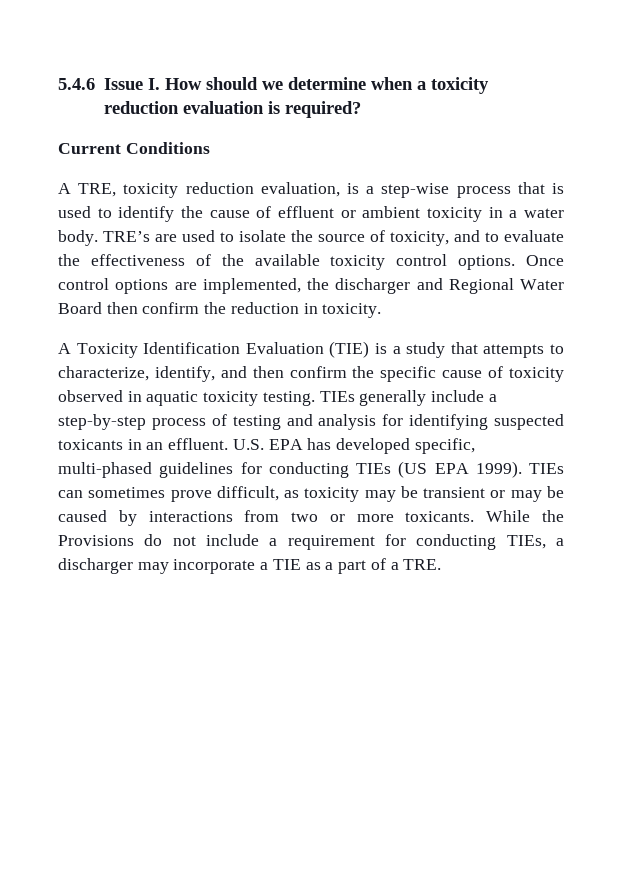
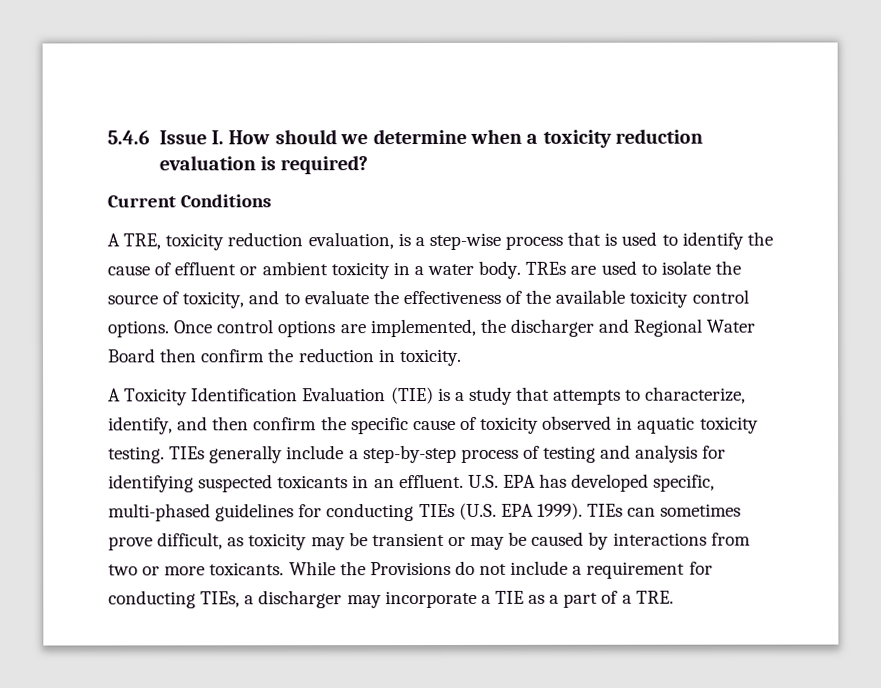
[103,231,150,242] TRE’s -> [525,261,567,275] TREs
[398,461,428,478] (US -> [458,502,497,520] (U.S.

